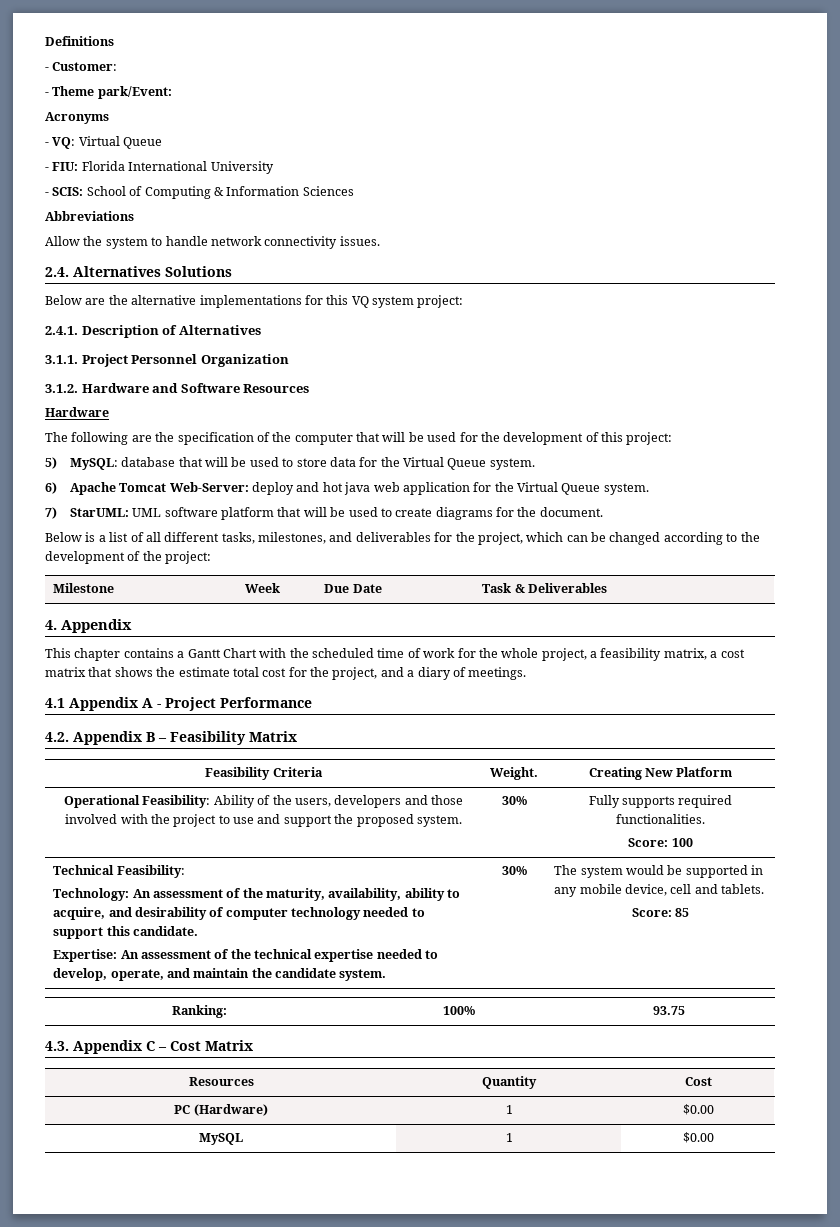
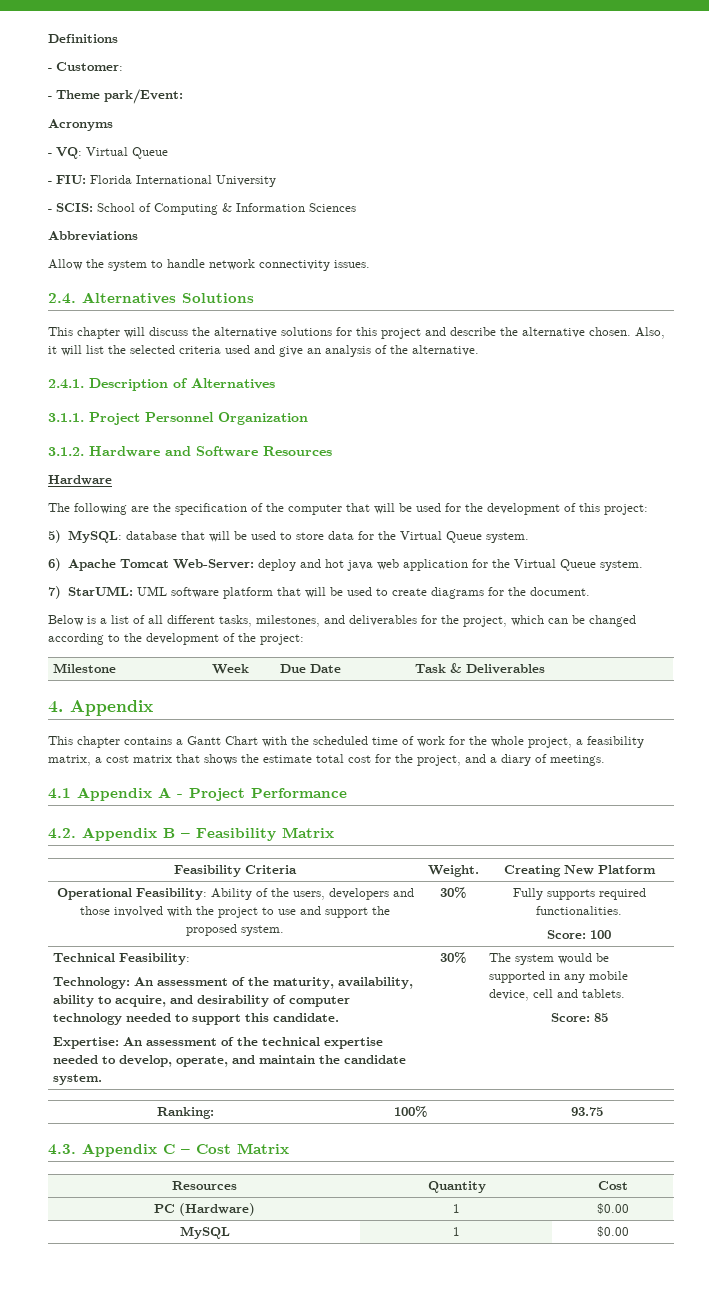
[45,295,302,308] Below are the alternative implementations -> [48,327,332,339] This chapter will discuss the alternative solutions
[351,295,464,308] VQ system project: -> [381,327,665,339] [48,345,479,357] project and describe the alternative chosen. Also, it will list the selected criteria used and give an analysis of the alternative.

